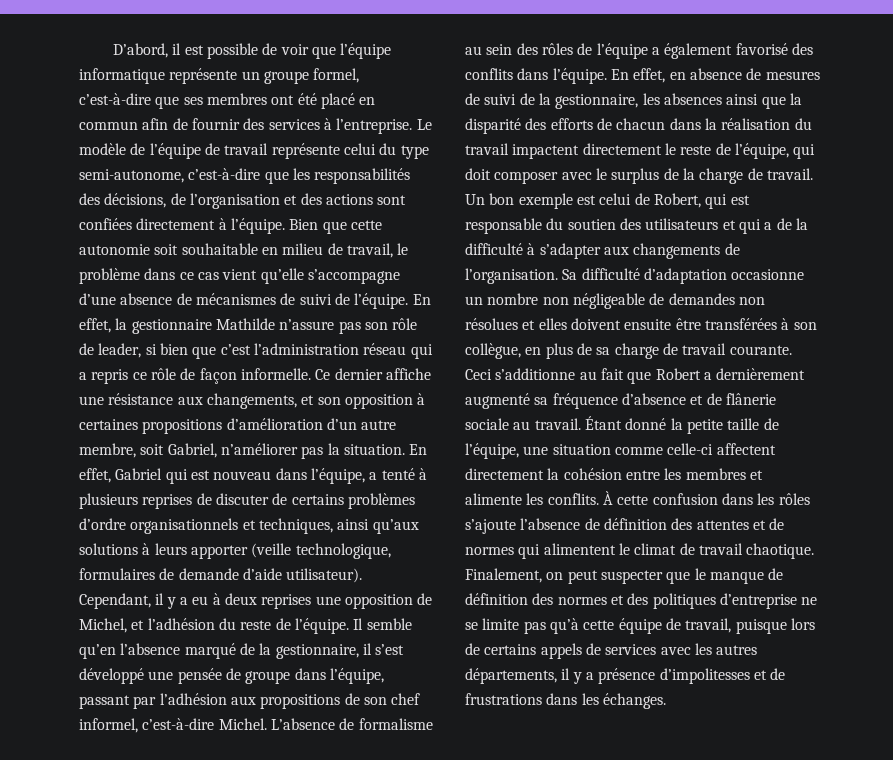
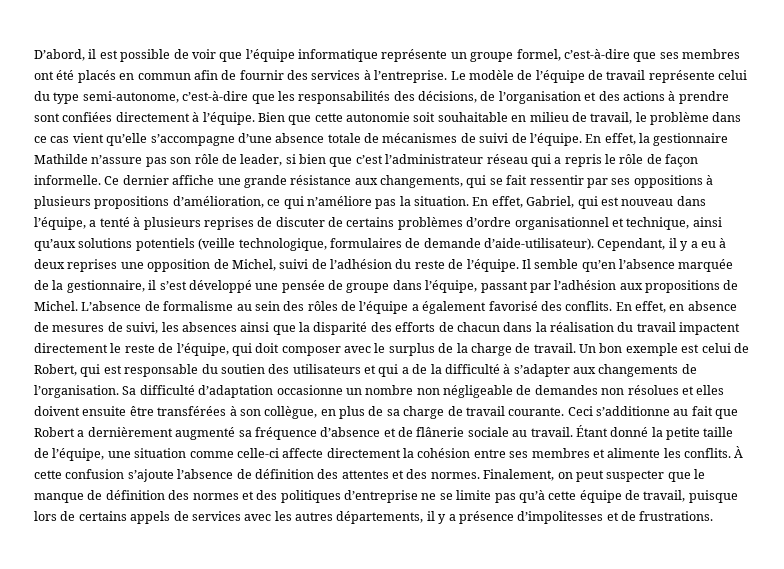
[320,93,355,109] placé -> [77,70,116,83] placés
(373, 199) none -> [668,91,729,104] à prendre
(173, 299) none -> [327,133,361,143] totale
[253,343,359,355] l’administration -> [385,154,484,164] l’administrateur
[132,372,147,380] ce -> [605,154,616,164] le
(104, 400) none -> [243,175,287,188] grande
[301,393,426,409] [79,418,397,434] [79,443,298,458] et son opposition à certaines propositions d’amélioration d’un autre membre, soit Gabriel, n’améliorer -> [466,175,713,188] [34,196,372,209] qui se fait ressentir par ses oppositions à plusieurs propositions d’amélioration, ce qui n’améliore
[115,468,163,480] Gabriel -> [526,196,575,208] Gabriel,
[130,518,419,534] [79,543,248,559] organisationnels et techniques, ainsi qu’aux solutions à leurs apporter -> [514,217,722,230] [34,238,195,251] organisationnel et technique, ainsi qu’aux solutions potentiels
[242,568,363,583] d’aide utilisateur). -> [484,238,594,250] d’aide-utilisateur).
[131,620,145,630] et -> [279,259,327,269] suivi de
[184,643,236,659] marqué -> [678,259,734,272] marquée
[363,693,421,705] [79,718,215,733] son chef informel, c’est-à-dire -> (739, 285) none
[465,68,607,84] conflits dans l’équipe. -> [565,301,613,311] conflits.
[484,93,639,109] suivi de la gestionnaire, -> [126,322,159,334] suivi,
[716,443,776,455] affectent -> [282,448,324,458] affecte
[664,468,682,480] les -> [509,451,529,458] ses
[721,493,810,505] dans les rôles -> (125, 474) none
[769,518,785,530] [465,543,815,559] de normes qui alimentent le climat de travail chaotique. -> [406,469,480,479] des normes.
[465,693,666,709] frustrations dans les échanges. -> [639,511,714,521] frustrations.

